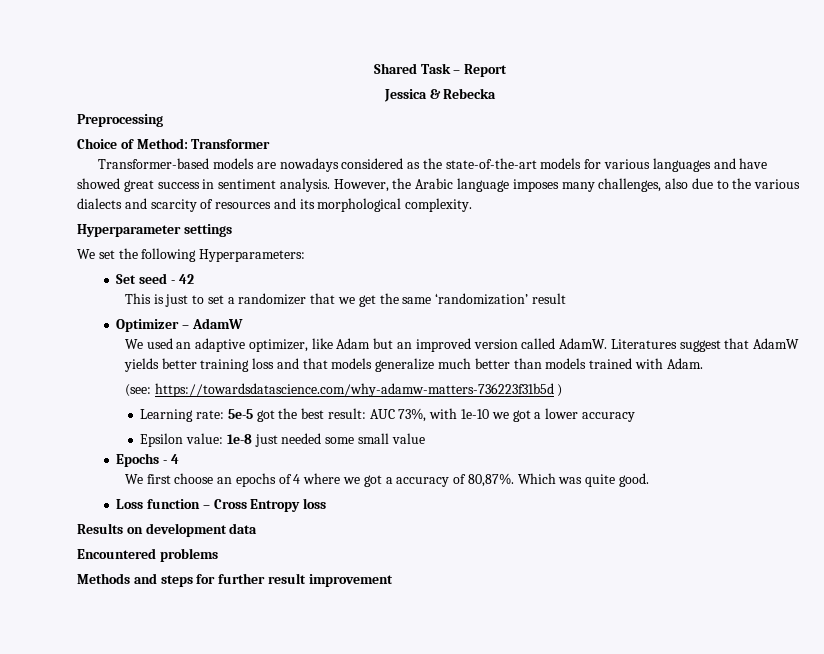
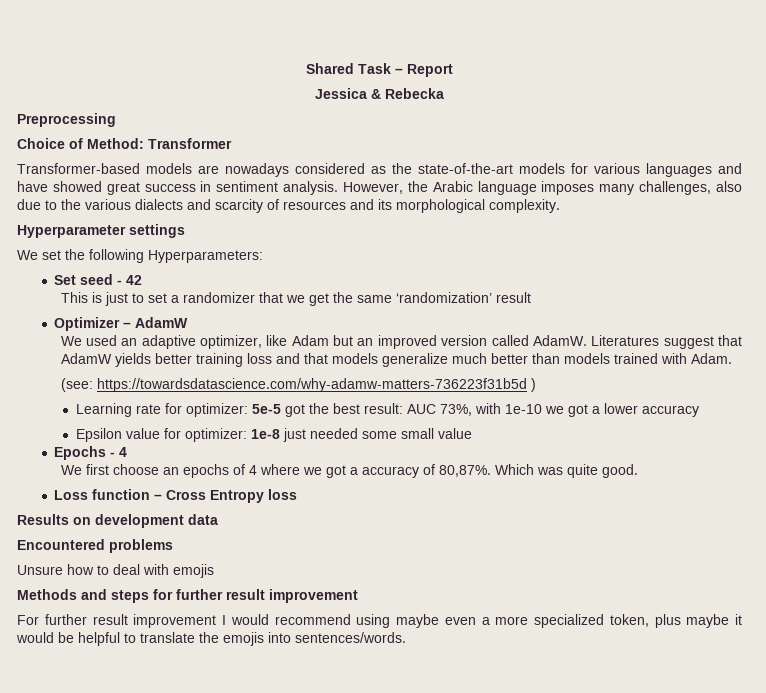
[195,410,224,419] rate: -> [135,403,248,417] rate for optimizer:
[185,433,223,444] value: -> [125,428,247,442] value for optimizer:
(218, 555) none -> [17,564,214,578] // Unsure how to deal with emojis
(393, 580) none -> [17,614,742,628] [16,632,406,646] // For further result improvement I would recommend using maybe even a more specialized token, plus maybe it would be helpful to translate the emojis into sentences/words.

